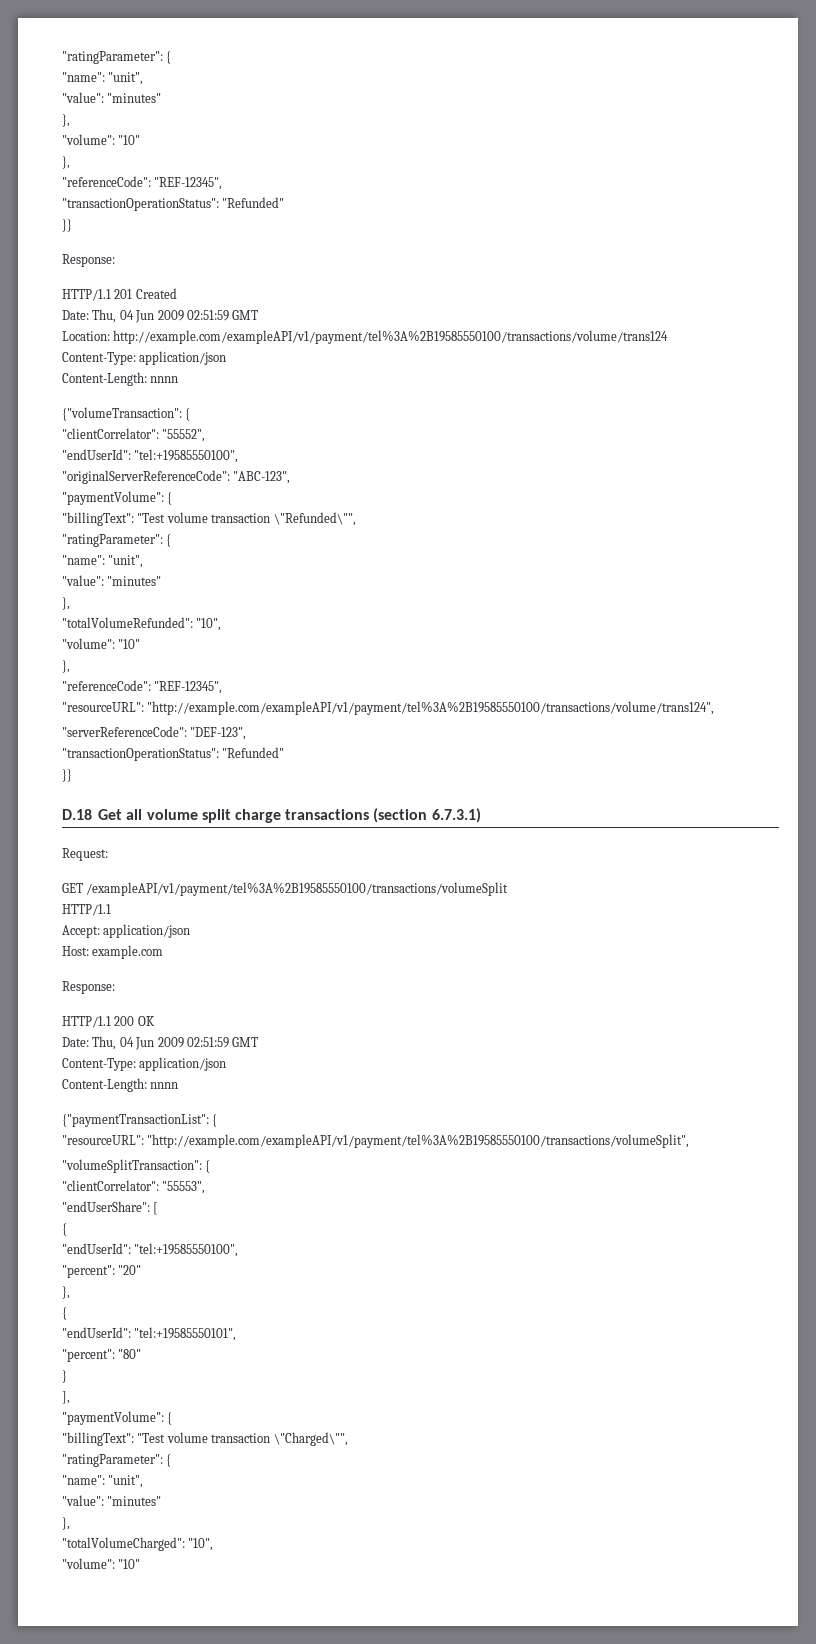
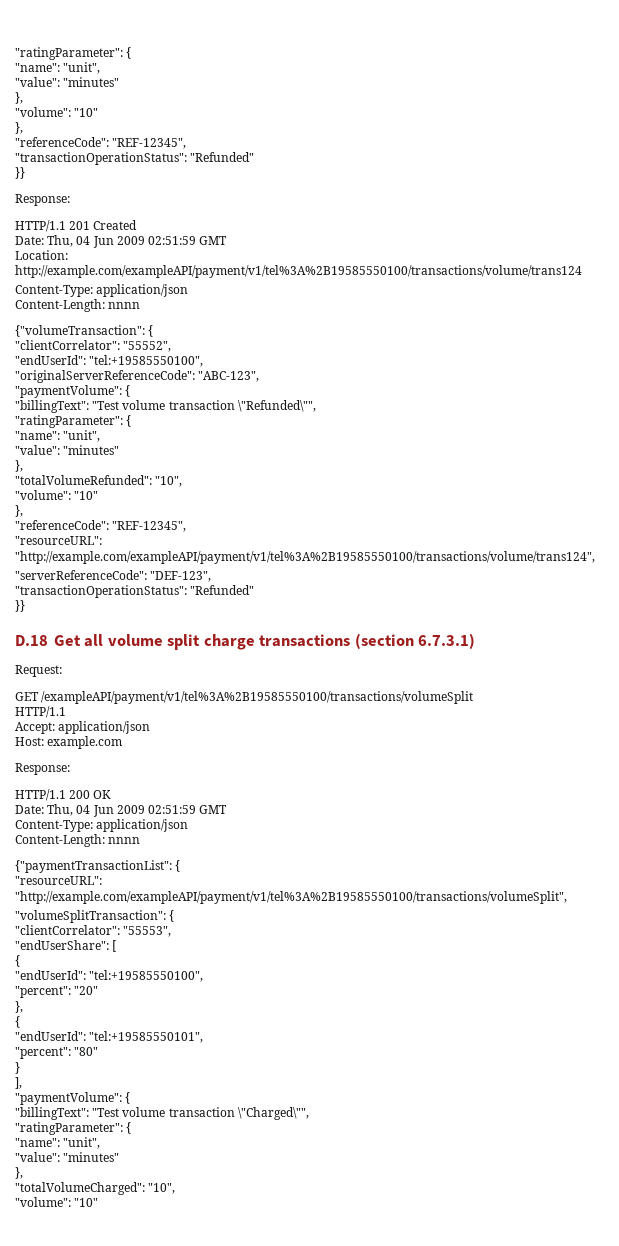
[113,330,669,344] http://example.com/exampleAPI/v1/payment/tel%3A%2B19585550100/transactions/volume/trans124 -> [15,265,582,278] http://example.com/exampleAPI/payment/v1/tel%3A%2B19585550100/transactions/volume/trans124
[147,701,715,715] "http://example.com/exampleAPI/v1/payment/tel%3A%2B19585550100/transactions/volume/trans124", -> [15,551,595,564] "http://example.com/exampleAPI/payment/v1/tel%3A%2B19585550100/transactions/volume/trans124",
[86,882,509,896] /exampleAPI/v1/payment/tel%3A%2B19585550100/transactions/volumeSplit -> [41,691,474,704] /exampleAPI/payment/v1/tel%3A%2B19585550100/transactions/volumeSplit
[147,1134,690,1148] "http://example.com/exampleAPI/v1/payment/tel%3A%2B19585550100/transactions/volumeSplit", -> [15,891,567,904] "http://example.com/exampleAPI/payment/v1/tel%3A%2B19585550100/transactions/volumeSplit",

